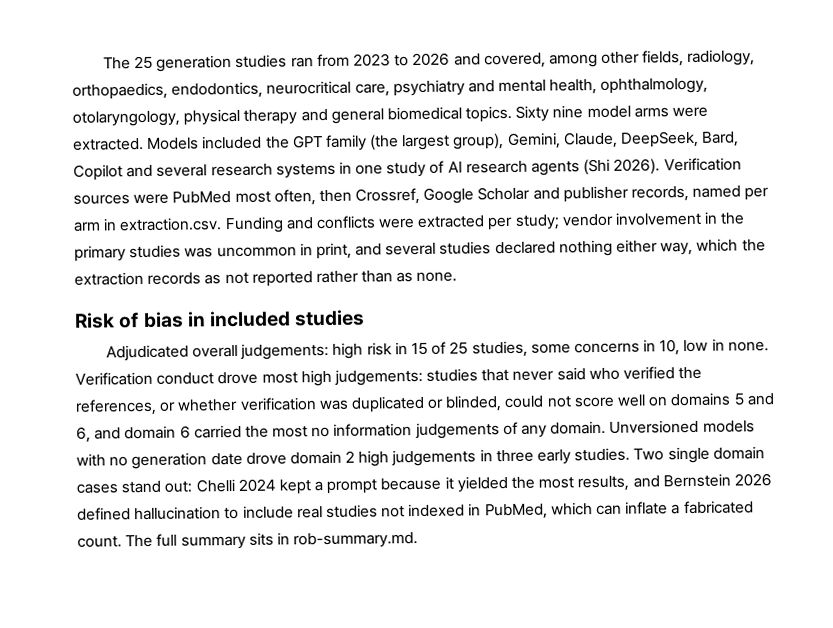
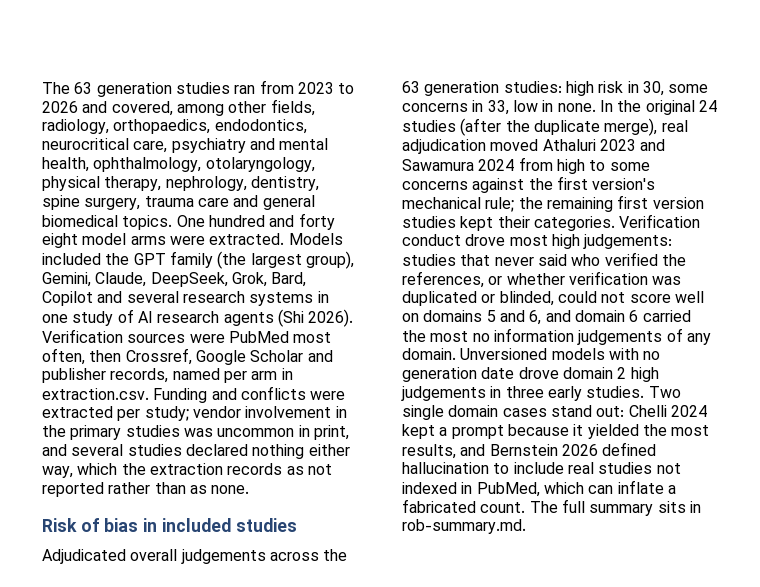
[102,55,154,70] The 25 -> [42,82,93,94] The 63
[243,105,584,125] therapy and general biomedical topics. Sixty nine -> [104,176,319,191] [42,195,315,210] [42,213,335,230] [42,233,78,248] therapy, nephrology, dentistry, spine surgery, trauma care and general biomedical topics. One hundred and forty eight
(700, 139) none -> [231,272,267,287] Grok,
[240,340,528,360] judgements: high risk in 15 of 25 studies, -> [180,549,348,564] [402,81,664,96] judgements across the 63 generation studies: high risk in 30,
[659,339,681,356] 10, -> [487,100,509,115] 33,
(769, 346) none -> [599,100,717,115] [402,118,688,136] [402,139,666,154] [402,157,650,174] [402,176,656,193] [402,195,704,212] [402,216,615,231] In the original 24 studies (after the duplicate merge), real adjudication moved Athaluri 2023 and Sawamura 2024 from high to some concerns against the first version's mechanical rule; the remaining first version studies kept their categories.

